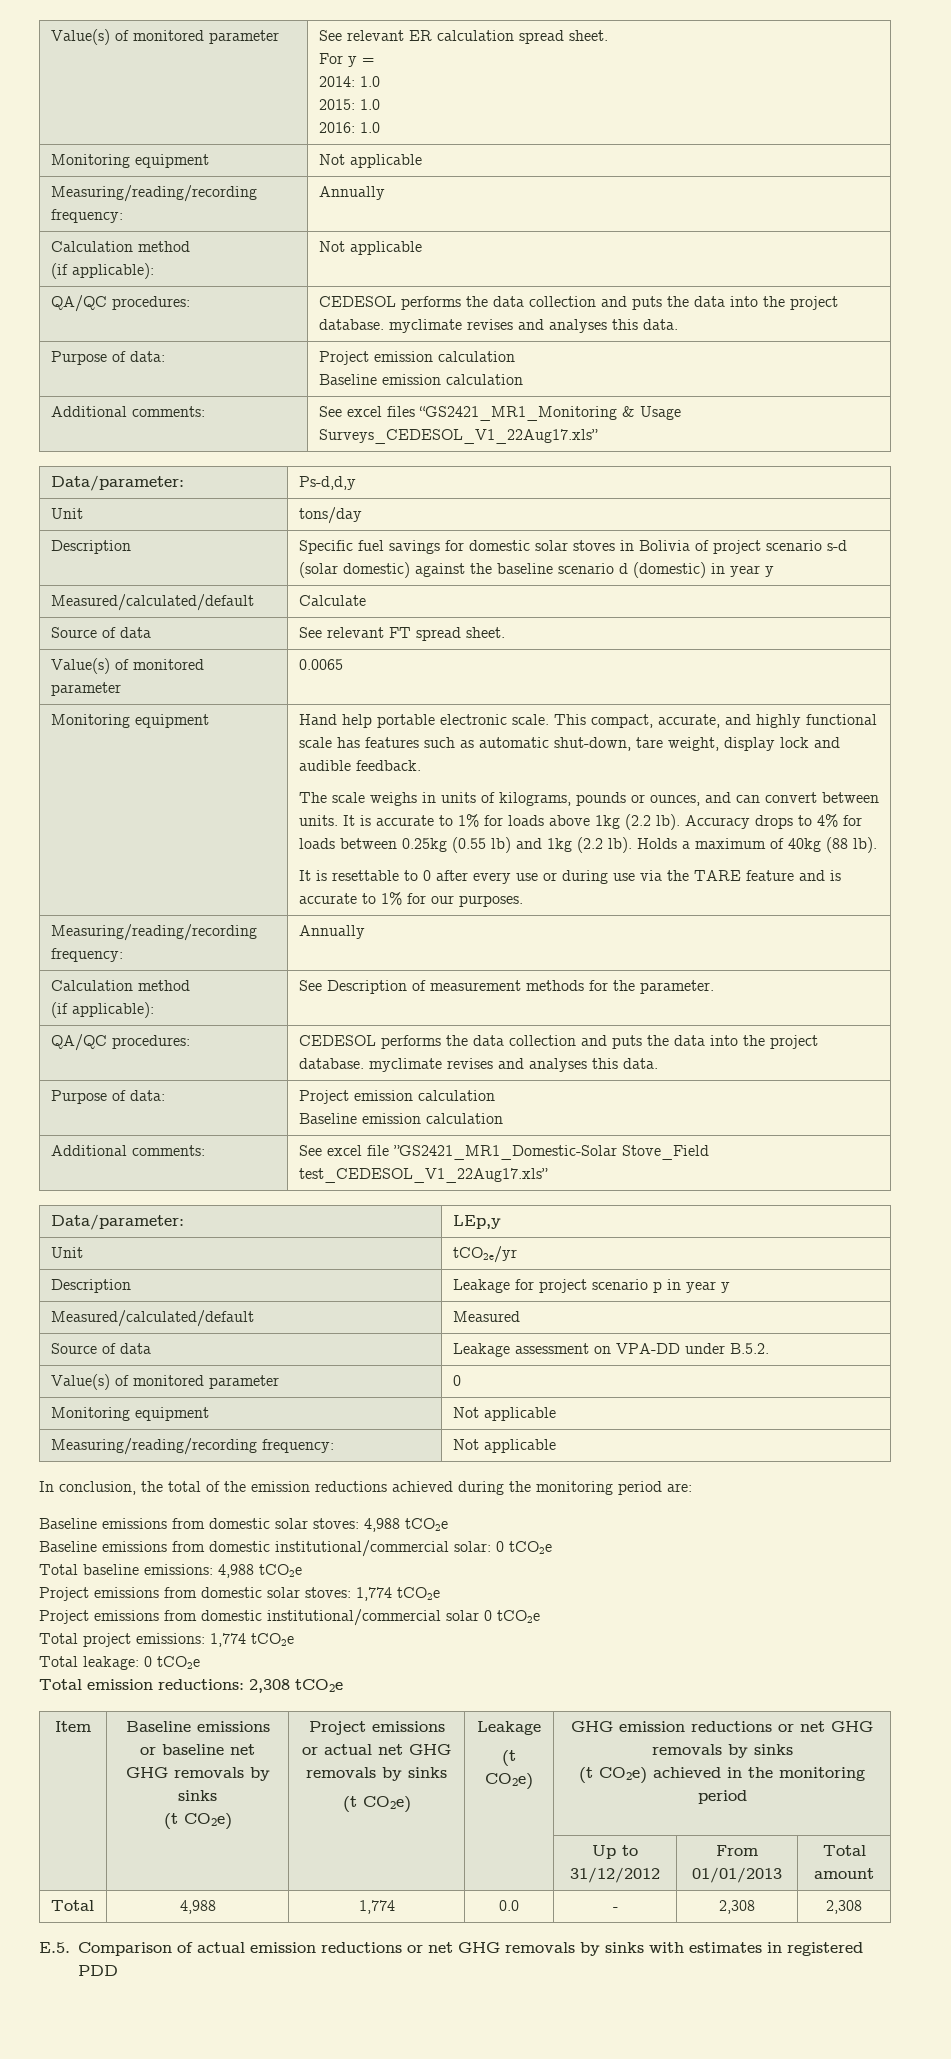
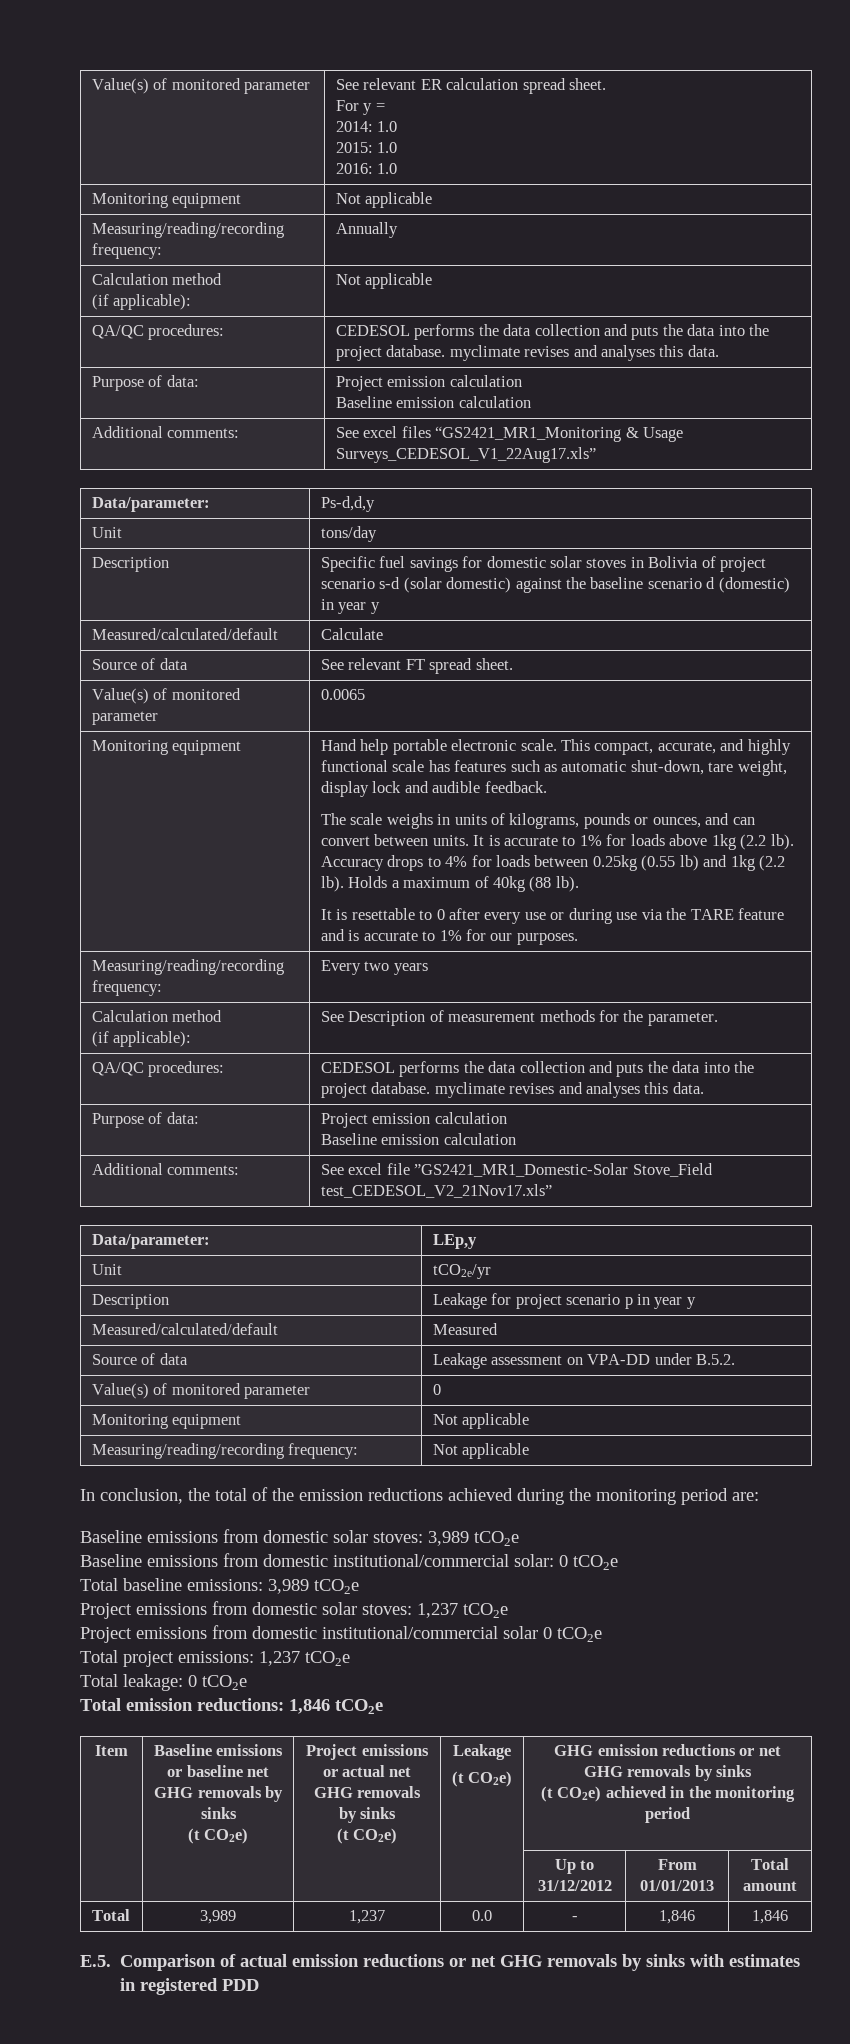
[298,925,365,939] Annually -> [320,960,428,975] Every two years
[298,1168,548,1183] test_CEDESOL_V1_22Aug17.xls” -> [320,1184,552,1198] test_CEDESOL_V2_21Nov17.xls”
[364,1518,400,1532] 4,988 -> [428,1531,469,1546] 3,989
[218,1564,254,1578] 4,988 -> [268,1579,309,1594] 3,989
[356,1587,392,1601] 1,774 -> [417,1603,458,1618] 1,237
[210,1633,246,1647] 1,774 -> [259,1651,300,1666] 1,237
[249,1679,290,1693] 2,308 -> [289,1699,330,1714] 1,846
[179,1900,216,1914] [358,1900,395,1914] 4,988 | 1,774 -> [200,1910,236,1924] [349,1910,385,1924] 3,989 | 1,237
[719,1900,755,1914] [826,1900,862,1914] 2,308 | 2,308 -> [659,1910,695,1924] [752,1910,788,1924] 1,846 | 1,846

